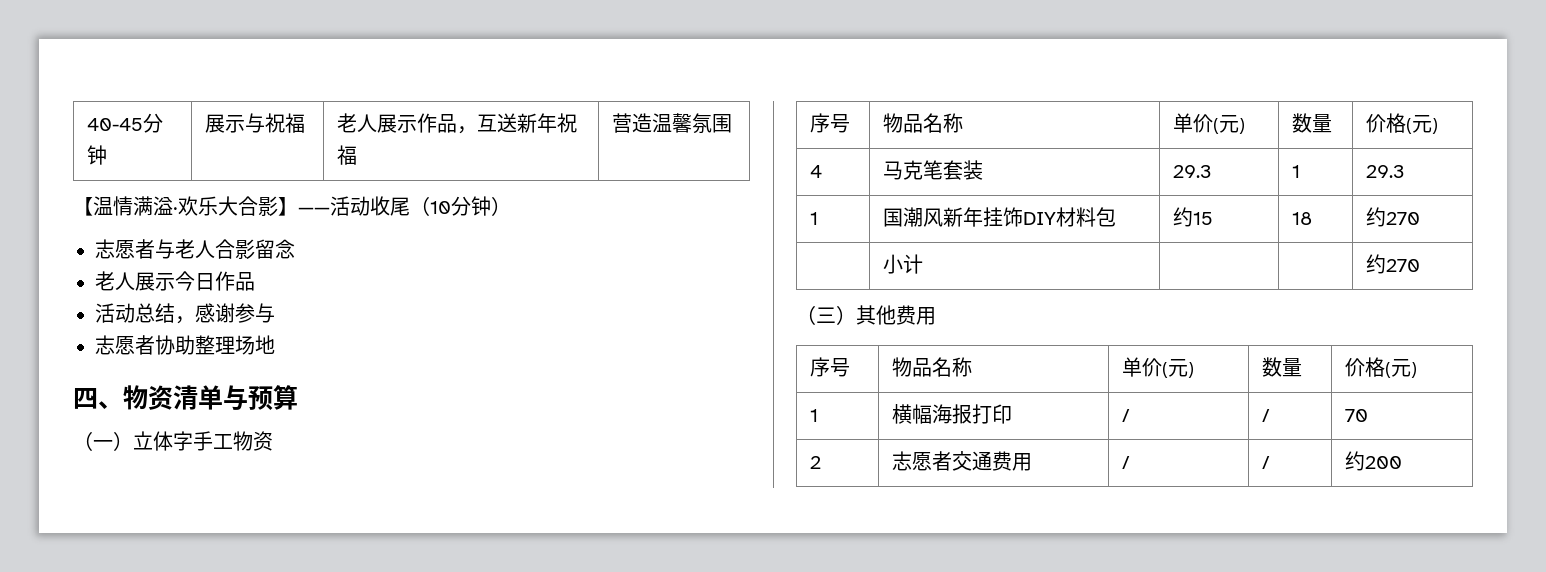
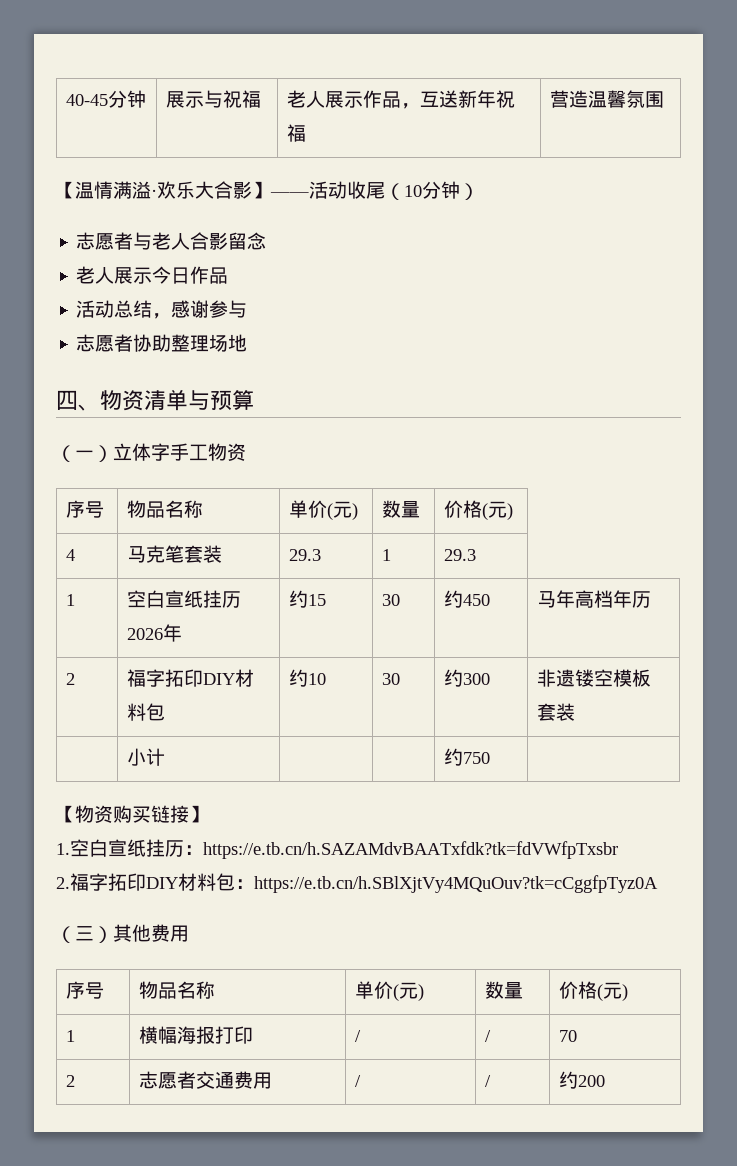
[882,207,1023,227] 国潮风新年挂饰 -> [127,590,242,608] [127,624,183,642] [289,590,327,608] [382,594,401,606] [444,590,491,608] [537,590,652,608] [66,673,76,685] [127,669,204,687] 空白宣纸挂历2026年 | 约15 | 30 | 约450 | 马年高档年历 // 2 | 福字拓印
[1192,212,1213,225] [1291,212,1312,225] [1365,207,1420,227] [882,254,923,274] [1365,254,1420,274] 15 | 18 | 约270 // | 小计 | | | 约270 -> [308,673,327,685] [382,673,401,685] [444,669,491,687] [537,669,652,687] [537,703,576,721] [127,748,166,766] [444,748,491,766] [56,805,208,823] [56,839,618,859] [56,873,658,893] 10 | 30 | 约300 | 非遗镂空模板套装 // | 小计 | | | 约750 | // 【物资购买链接】 // 1.空白宣纸挂历：https://e.tb.cn/h.SAZAMdvBAATxfdk?tk=fdVWfpTxsbr // 2.福字拓印DIY材料包：https://e.tb.cn/h.SBlXjtVy4MQuOuv?tk=cCggfpTyz0A

